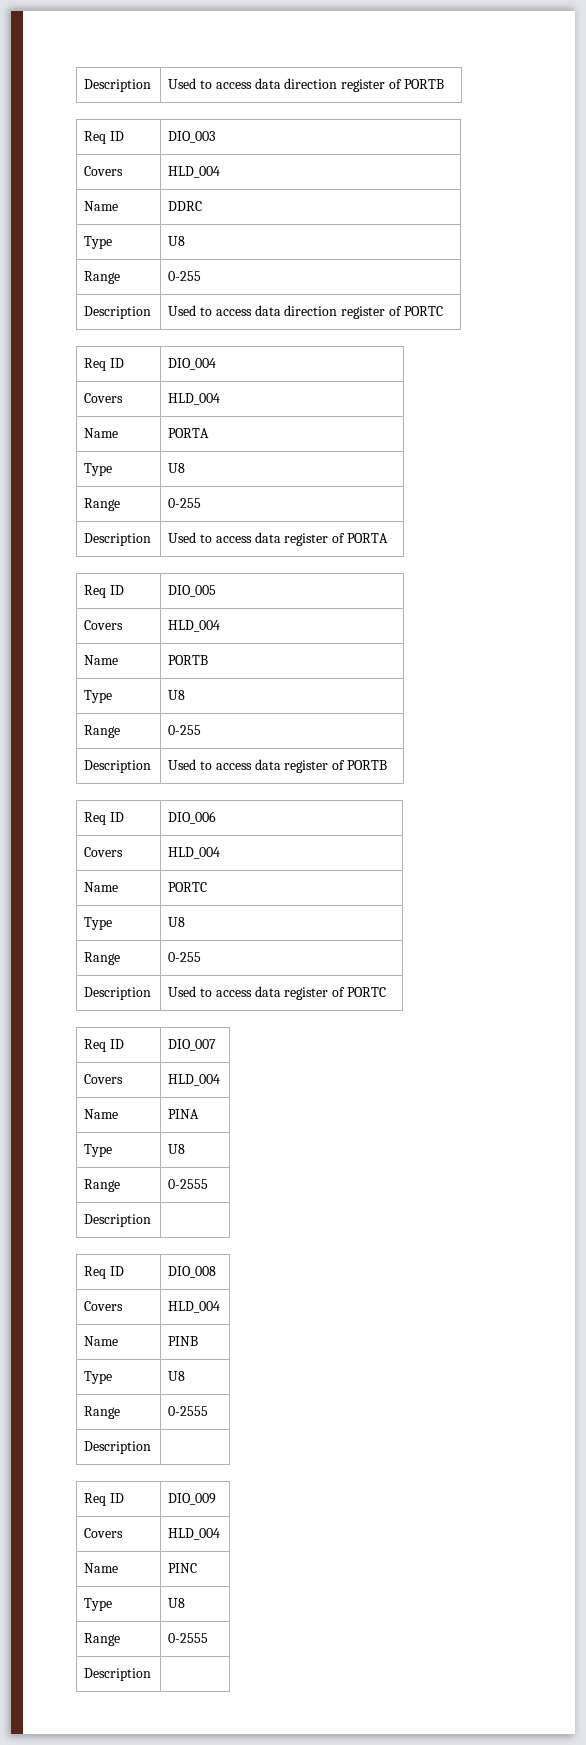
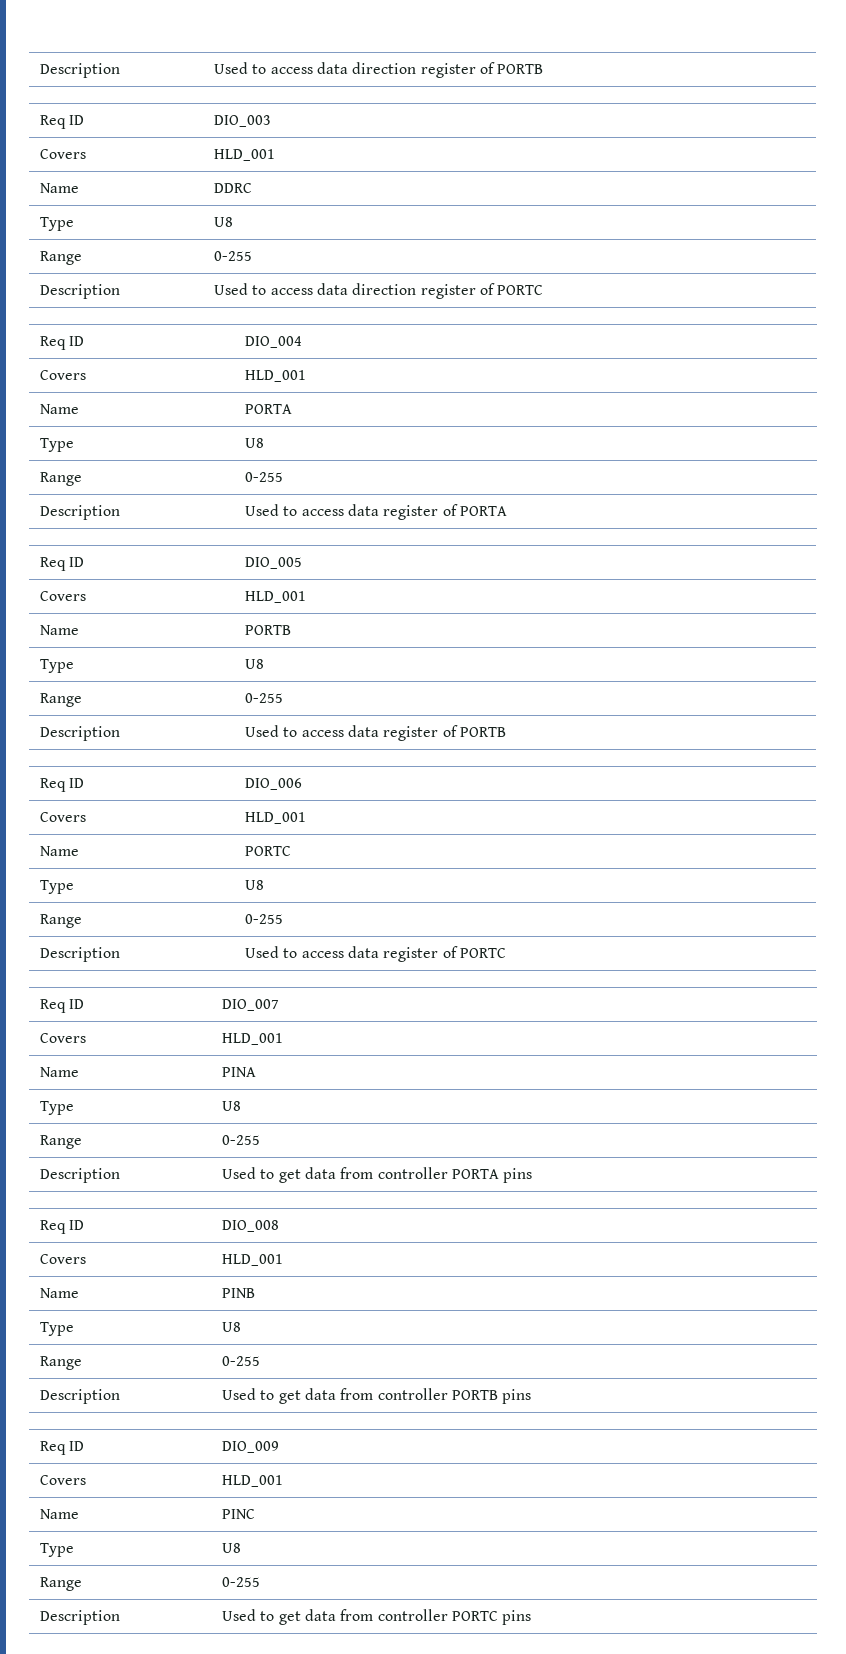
[168,166,221,178] HLD_004 -> [214,149,276,161] HLD_001
[168,393,221,405] HLD_004 -> [245,370,307,382] HLD_001
[168,620,221,632] HLD_004 -> [245,591,307,603] HLD_001
[168,847,221,859] HLD_004 -> [245,812,307,824] HLD_001
[168,1074,221,1086] HLD_004 -> [222,1033,284,1045] HLD_001
[168,1179,209,1189] [84,1214,152,1227] 0-2555 // Description | -> [222,1135,261,1145] [40,1168,121,1183] [222,1167,533,1183] 0-255 // Description | Used to get data from controller PORTA pins
[168,1301,221,1313] HLD_004 -> [222,1254,284,1266] HLD_001
[168,1406,209,1416] [84,1441,152,1454] 0-2555 // Description | -> [222,1356,261,1366] [40,1389,121,1404] [222,1388,532,1404] 0-255 // Description | Used to get data from controller PORTB pins
[168,1528,221,1540] HLD_004 -> [222,1475,284,1487] HLD_001
[168,1633,209,1643] [84,1668,152,1681] 0-2555 // Description | -> [222,1577,261,1587] [40,1610,121,1625] [222,1609,532,1625] 0-255 // Description | Used to get data from controller PORTC pins

